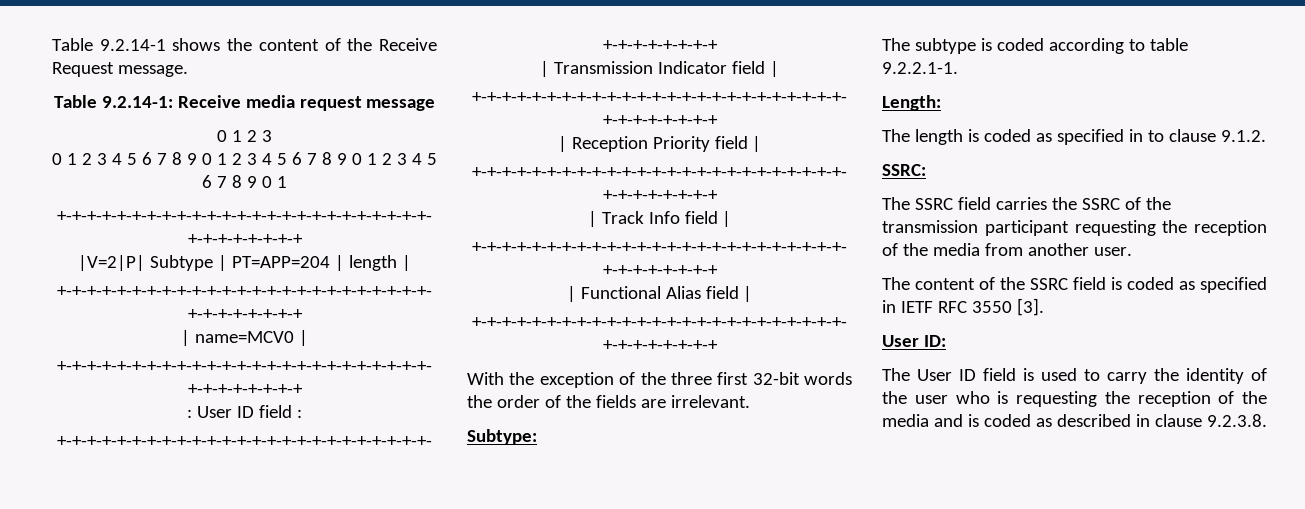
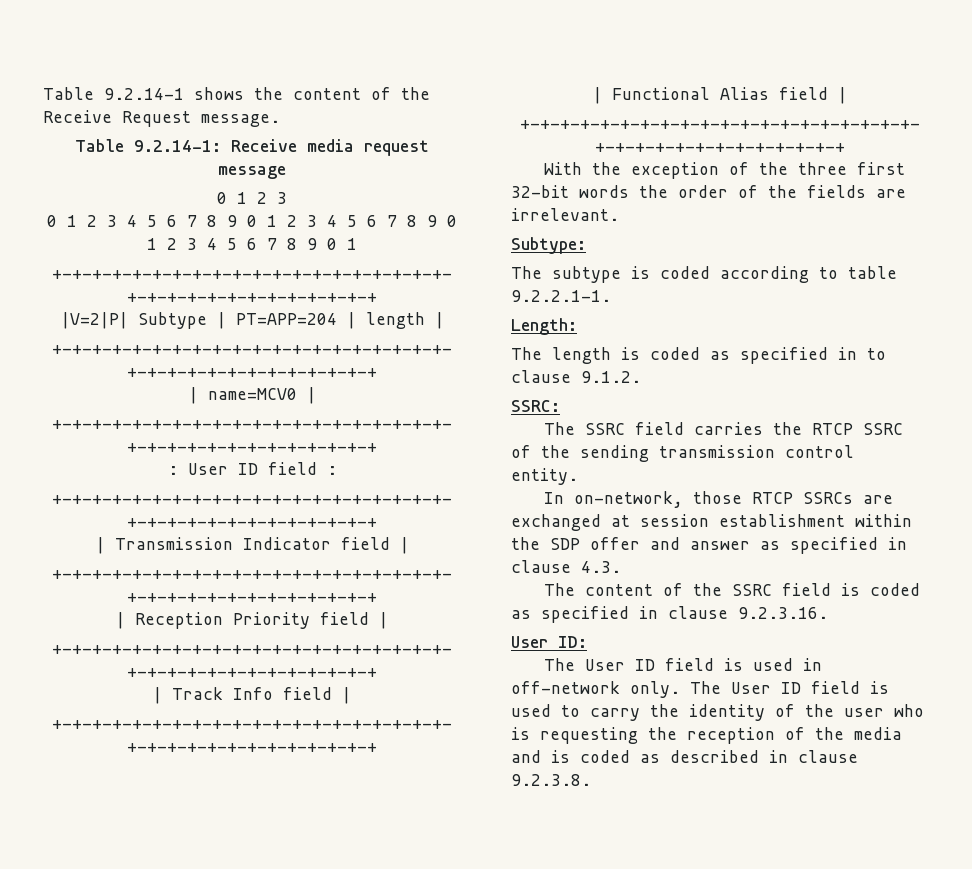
(1077, 203) none -> [811,423,853,435] RTCP
[882,220,1267,236] [882,243,1132,256] transmission participant requesting the reception of the media from another user. -> [580,445,854,462] [511,468,578,485] [543,491,893,508] [511,514,912,531] [511,537,907,554] [511,560,621,573] sending transmission control entity. // In on-network, those RTCP SSRCs are exchanged at session establishment within the SDP offer and answer as specified in clause 4.3.
[900,298,1044,316] IETF RFC 3550 [3]. -> [668,606,828,619] clause 9.2.3.16.
(1077, 374) none -> [802,658,822,671] [511,681,889,698] [511,704,551,717] in off-network only. The User ID field is used

